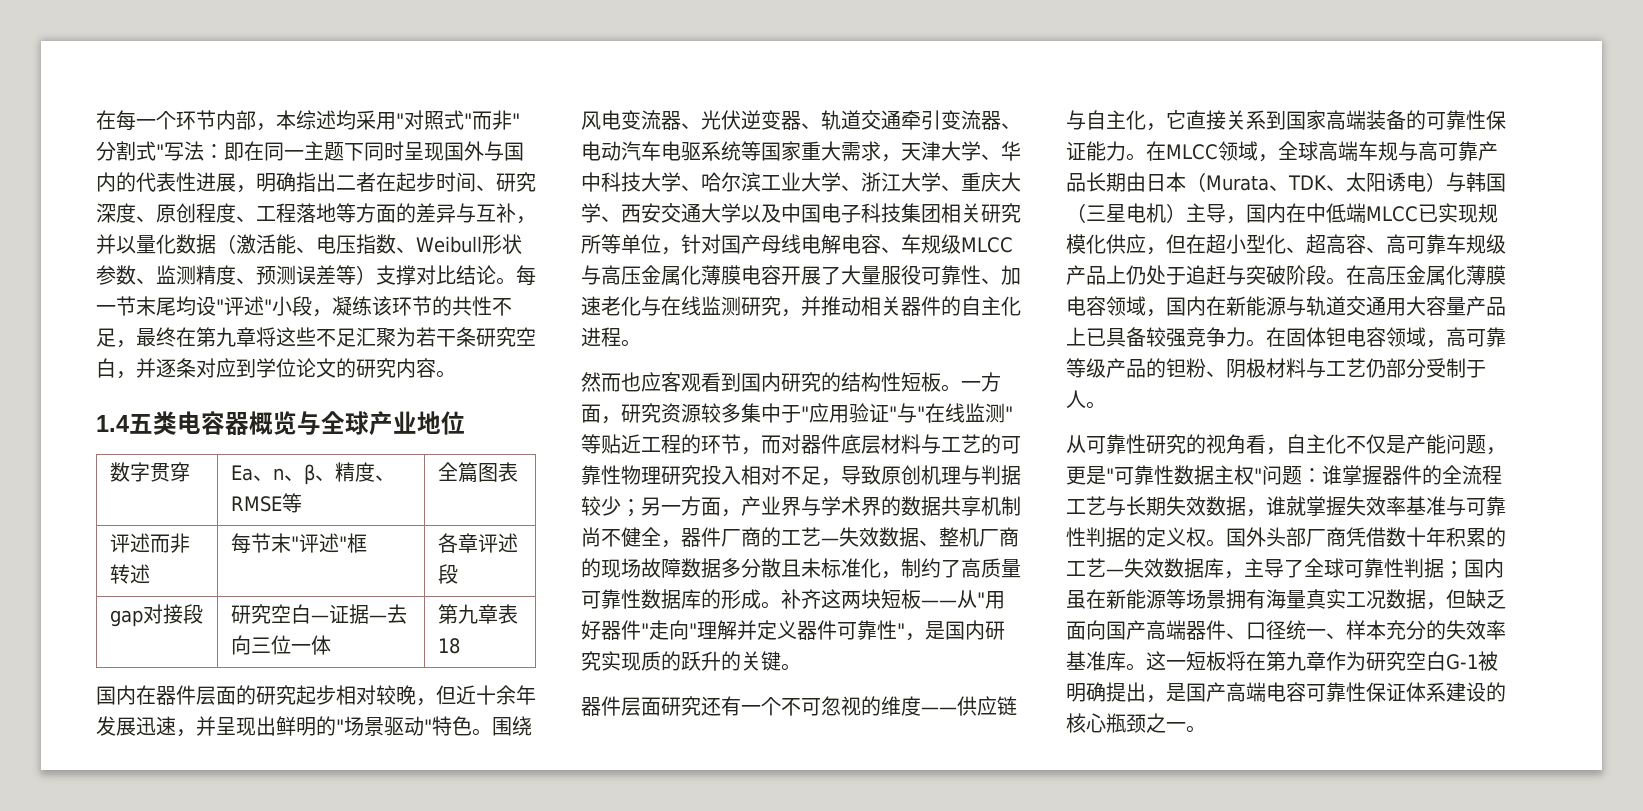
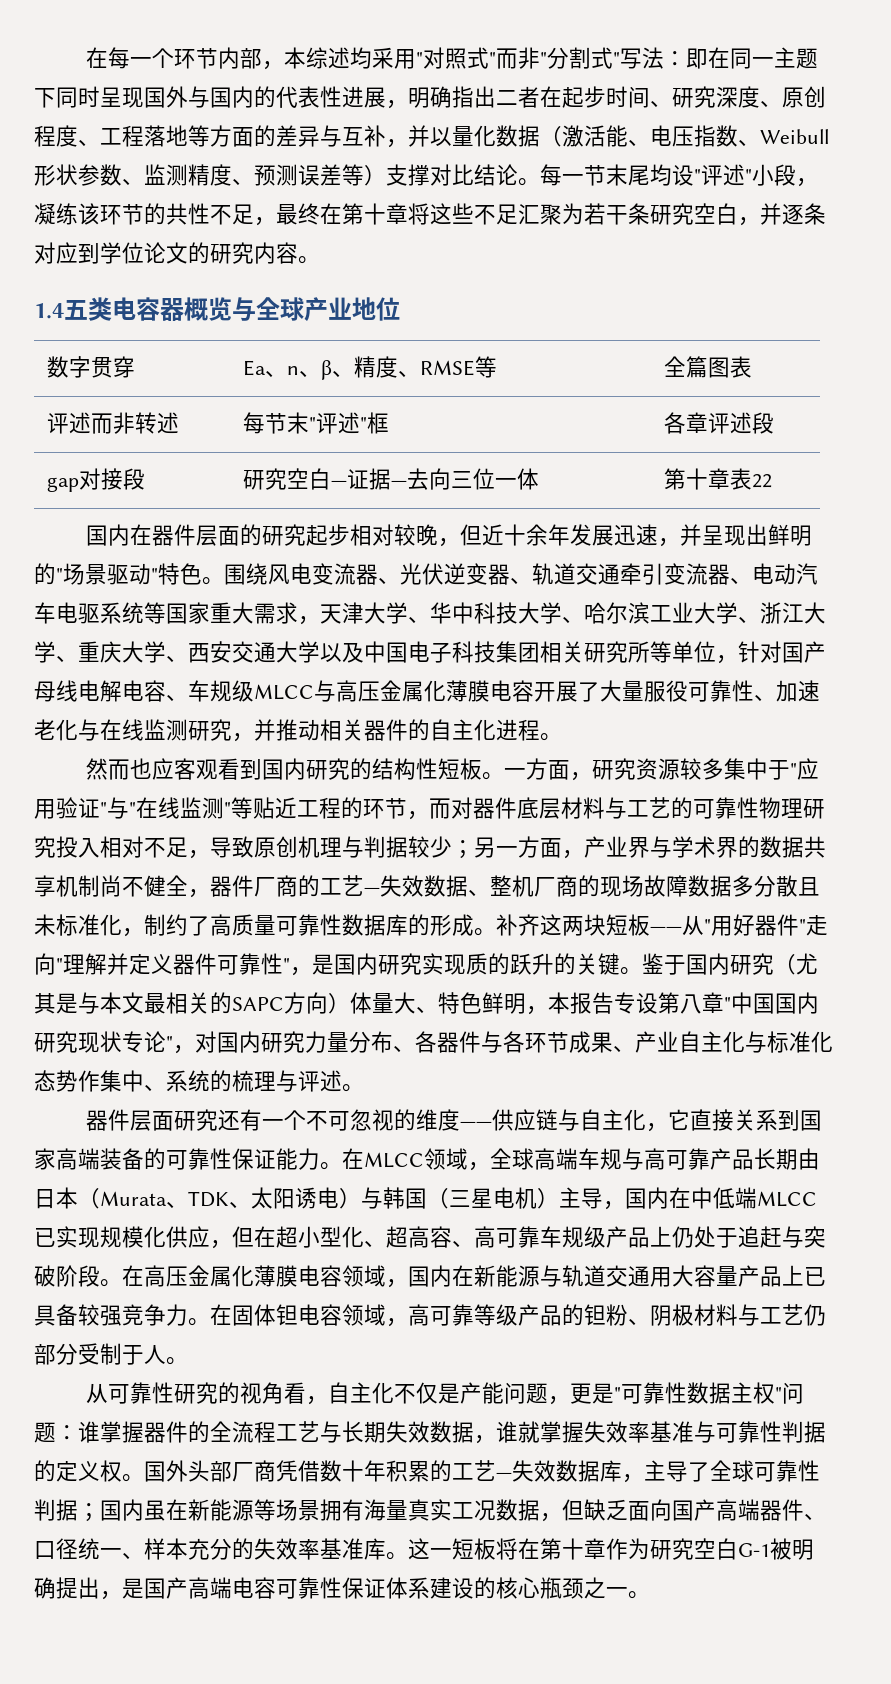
[216,327,236,347] 九 -> [364,203,386,225] 十
[457,604,518,624] [437,638,460,654] 九章表18 -> [686,468,773,490] 十章表22
(801, 667) none -> [642,953,818,975] [34,992,819,1015] [34,1031,833,1054] [34,1070,364,1092] 鉴于国内研究（尤其是与本文最相关的SAPC方向）体量大、特色鲜明，本报告专设第八章"中国国内研究现状专论"，对国内研究力量分布、各器件与各环节成果、产业自主化与标准化态势作集中、系统的梳理与评述。
[1286,651,1306,671] 九 -> [562,1538,584,1560] 十

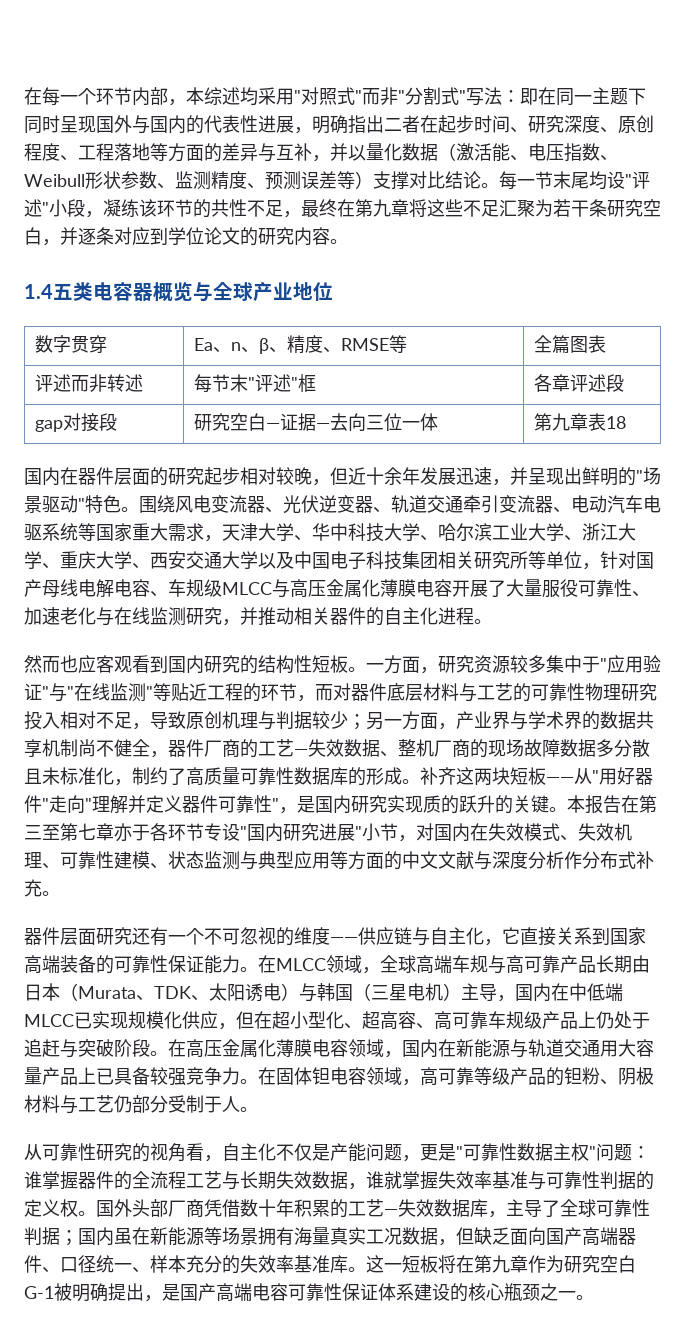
[364,203,386,225] 十 -> [373,199,391,217] 九
[686,468,773,490] 十章表22 -> [551,413,626,431] 九章表18
[642,953,818,975] [34,992,819,1015] [34,1031,833,1054] [34,1070,342,1092] 鉴于国内研究（尤其是与本文最相关的SAPC方向）体量大、特色鲜明，本报告专设第八章"中国国内研究现状专论"，对国内研究力量分布、各器件与各环节成果、产业自主化与标准化态势作集中、系统的梳理与评述 -> [567,795,657,814] [24,823,632,842] [24,851,654,870] [24,879,42,897] 本报告在第三至第七章亦于各环节专设"国内研究进展"小节，对国内在失效模式、失效机理、可靠性建模、状态监测与典型应用等方面的中文文献与深度分析作分布式补充
[562,1538,584,1560] 十 -> [492,1255,510,1273] 九

